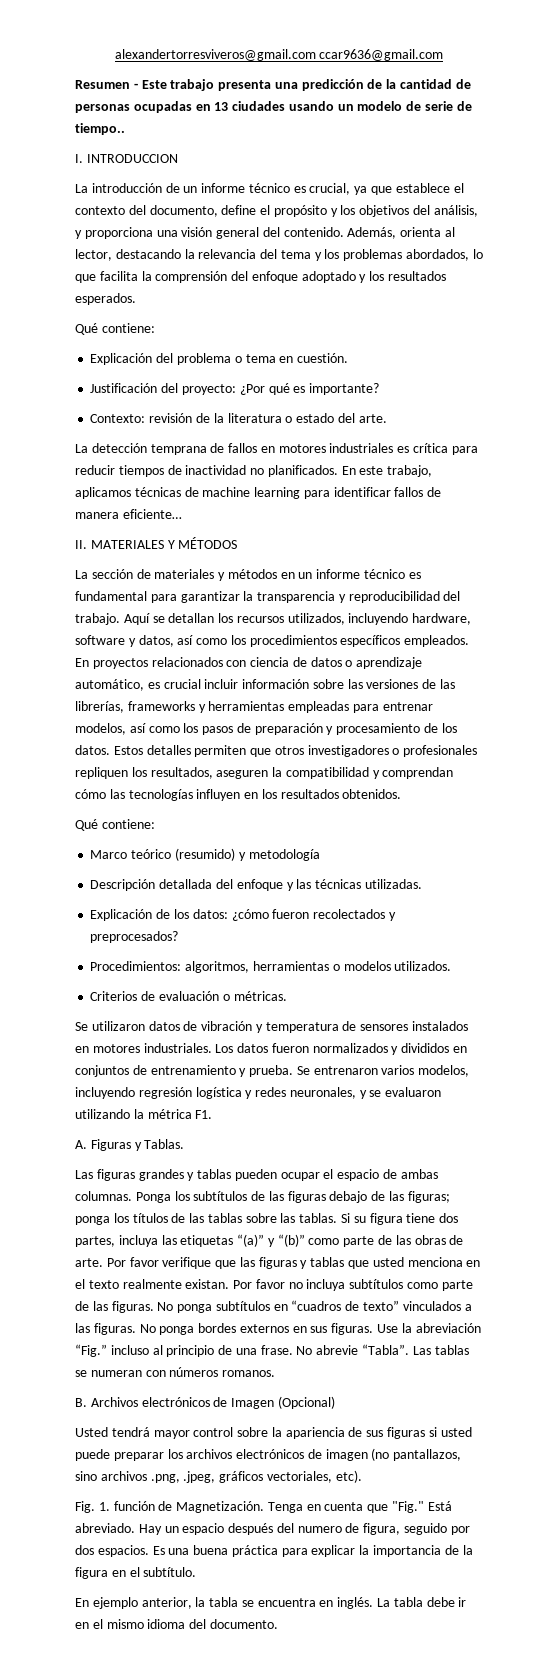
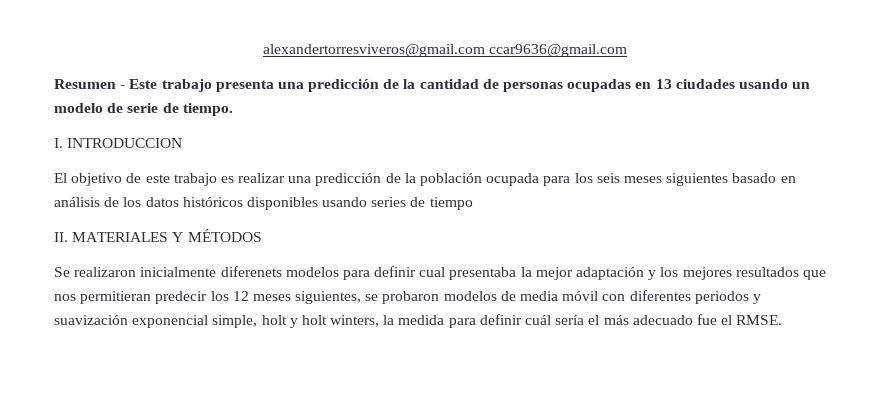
[75,123,125,135] tiempo.. -> [182,103,233,116] tiempo.
[75,183,464,195] [75,205,478,217] [75,227,456,239] [75,249,483,261] [75,271,447,283] [75,293,136,305] [75,323,155,335] [90,353,349,365] [90,383,380,395] [90,413,387,423] [75,443,478,455] [75,465,433,477] [75,487,442,499] [75,509,182,519] [75,537,238,549] [75,569,421,581] [75,591,461,603] [75,613,472,625] [75,635,470,647] [75,657,423,669] [75,679,456,691] [75,701,433,713] [75,723,457,735] [75,745,478,757] [75,767,454,779] [75,789,402,801] [75,819,155,831] [90,848,320,861] [90,879,422,891] [90,909,396,921] [90,931,179,943] [90,961,452,973] [90,991,287,1001] [75,1021,469,1033] [75,1043,468,1055] [75,1065,470,1077] [75,1087,442,1099] [75,1109,213,1119] [75,1139,185,1151] [75,1169,438,1181] [75,1191,450,1203] [75,1213,459,1225] [75,1234,464,1247] [75,1257,481,1269] [75,1279,473,1291] [75,1300,472,1313] [75,1323,481,1335] [75,1344,469,1357] [75,1367,276,1377] [75,1396,335,1409] [75,1427,472,1439] [75,1448,462,1461] [75,1470,362,1483] [75,1501,452,1513] [75,1523,470,1535] [75,1545,473,1557] [75,1567,197,1579] [75,1597,467,1609] [75,1619,278,1629] La introducción de un informe técnico es crucial, ya que establece el contexto del documento, define el propósito y los objetivos del análisis, y proporciona una visión general del contenido. Además, orienta al lector, destacando la relevancia del tema y los problemas abordados, lo que facilita la comprensión del enfoque adoptado y los resultados esperados. // Qué contiene: // Explicación del problema o tema en cuestión. // Justificación del proyecto: ¿Por qué es importante? // Contexto: revisión de la literatura o estado del arte. // La detección temprana de fallos en motores industriales es crítica para reducir tiempos de inactividad no planificados. En este trabajo, aplicamos técnicas de machine learning para identificar fallos de manera eficiente… // II. MATERIALES Y MÉTODOS // La sección de materiales y métodos en un informe técnico es fundamental para garantizar la transparencia y reproducibilidad del trabajo. Aquí se detallan los recursos utilizados, incluyendo hardware, software y datos, así como los procedimientos específicos empleados. En proyectos relacionados con ciencia de datos o aprendizaje automático, es crucial incluir información sobre las versiones de las librerías, frameworks y herramientas empleadas para entrenar modelos, así como los pasos de preparación y procesamiento de los datos. Estos detalles permiten que otros investigadores o profesionales repliquen los resultados, aseguren la compatibilidad y comprendan cómo las tecnologías influyen en los resultados obtenidos. // Qué contiene: // Marco teórico (resumido) y metodología // Descripción detallada del enfoque y las técnicas utilizadas. // Explicación de los datos: ¿cómo fueron recolectados y preprocesados? // Procedimientos: algoritmos, herramientas o modelos utilizados. // Criterios de evaluación o métricas. // Se utilizaron datos de vibración y temperatura de sensores instalados en motores industriales. Los datos fueron normalizados y divididos en conjuntos de entrenamiento y prueba. Se entrenaron varios modelos, incluyendo regresión logística y redes neuronales, y se evaluaron utilizando la métrica F1. // A. Figuras y Tablas. // Las figuras grandes y tablas pueden ocupar el espacio de ambas columnas. Ponga los subtítulos de las figuras debajo de las figuras; ponga los títulos de las tablas sobre las tablas. Si su figura tiene dos partes, incluya las etiquetas “(a)” y “(b)” como parte de las obras de arte. Por favor verifique que las figuras y tablas que usted menciona en el texto realmente existan. Por favor no incluya subtítulos como parte de las figuras. No ponga subtítulos en “cuadros de texto” vinculados a las figuras. No ponga bordes externos en sus figuras. Use la abreviación “Fig.” incluso al principio de una frase. No abrevie “Tabla”. Las tablas se numeran con números romanos. // B. Archivos electrónicos de Imagen (Opcional) // Usted tendrá mayor control sobre la apariencia de sus figuras si usted puede preparar los archivos electrónicos de imagen (no pantallazos, sino archivos .png, .jpeg, gráficos vectoriales, etc). // Fig. 1. función de Magnetización. Tenga en cuenta que "Fig." Está abreviado. Hay un espacio después del numero de figura, seguido por dos espacios. Es una buena práctica para explicar la importancia de la figura en el subtítulo. // En ejemplo anterior, la tabla se encuentra en inglés. La tabla debe ir en el mismo idioma del documento. -> [54,173,796,186] [54,197,473,210] [54,229,262,242] [54,266,826,280] [54,290,761,304] [54,314,783,328] El objetivo de este trabajo es realizar una predicción de la población ocupada para los seis meses siguientes basado en análisis de los datos históricos disponibles usando series de tiempo // II. MATERIALES Y MÉTODOS // Se realizaron inicialmente diferenets modelos para definir cual presentaba la mejor adaptación y los mejores resultados que nos permitieran predecir los 12 meses siguientes, se probaron modelos de media móvil con diferentes periodos y suavización exponencial simple, holt y holt winters, la medida para definir cuál sería el más adecuado fue el RMSE.

